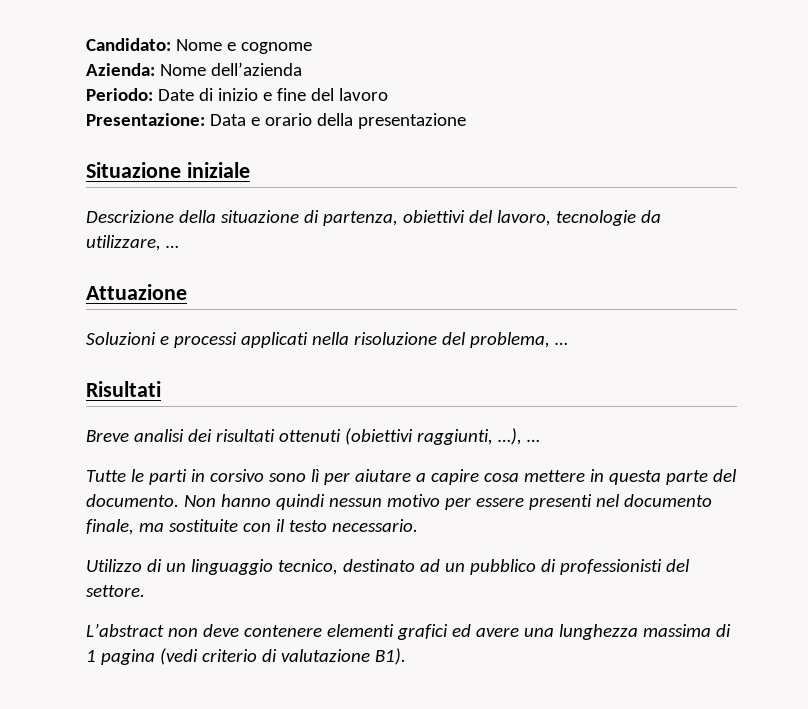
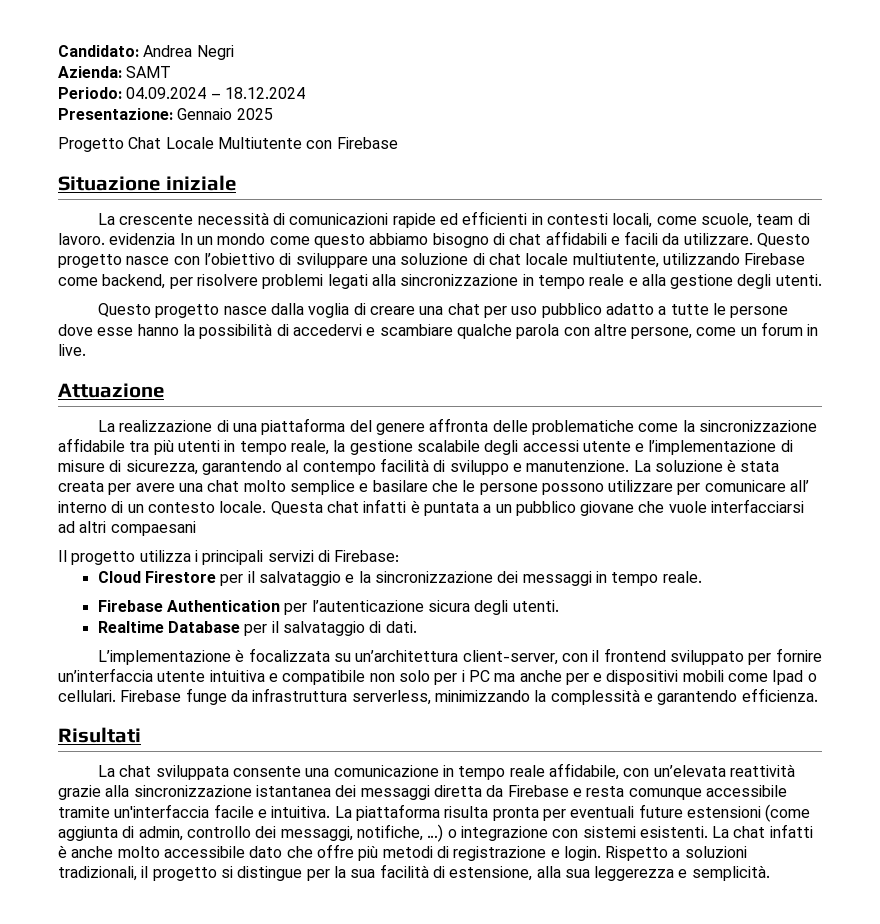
[175,39,312,54] Nome e cognome -> [143,45,234,60] Andrea Negri
[159,62,302,76] Nome dell’azienda -> [126,66,172,78] SAMT
[157,88,388,101] [86,113,466,129] [86,162,250,178] [86,210,661,226] [86,235,179,251] [86,284,187,300] [86,332,568,348] [86,381,161,397] [86,428,540,445] [86,469,737,485] [86,494,712,510] [86,519,418,535] [86,559,690,575] [86,585,145,597] [86,623,731,640] [86,648,406,665] Date di inizio e fine del lavoro // Presentazione: Data e orario della presentazione // Situazione iniziale // Descrizione della situazione di partenza, obiettivi del lavoro, tecnologie da utilizzare, … // Attuazione // Soluzioni e processi applicati nella risoluzione del problema, … // Risultati // Breve analisi dei risultati ottenuti (obiettivi raggiunti, …), … // Tutte le parti in corsivo sono lì per aiutare a capire cosa mettere in questa parte del documento. Non hanno quindi nessun motivo per essere presenti nel documento finale, ma sostituite con il testo necessario. // Utilizzo di un linguaggio tecnico, destinato ad un pubblico di professionisti del settore. // L’abstract non deve contenere elementi grafici ed avere una lunghezza massima di 1 pagina (vedi criterio di valutazione B1). -> [126,87,305,99] [58,108,273,120] [58,137,398,152] [58,175,236,191] [98,211,810,228] [58,231,811,248] [58,253,806,268] [58,274,822,289] [98,303,789,318] [58,322,819,339] [58,344,86,356] [58,383,164,398] [98,418,817,435] [58,438,793,455] [58,458,780,475] [58,480,810,495] [58,499,805,516] [58,521,196,536] [58,550,400,565] [97,571,702,586] [97,600,559,615] [97,621,417,636] [98,648,822,665] [58,668,817,685] [58,688,818,705] [58,727,141,743] [98,763,795,780] [58,785,787,800] [58,804,811,822] [58,824,813,842] [58,844,747,861] [58,864,770,881] 04.09.2024 – 18.12.2024 // Presentazione: Gennaio 2025 // Progetto Chat Locale Multiutente con Firebase // Situazione iniziale // La crescente necessità di comunicazioni rapide ed efficienti in contesti locali, come scuole, team di lavoro. evidenzia In un mondo come questo abbiamo bisogno di chat affidabili e facili da utilizzare. Questo progetto nasce con l’obiettivo di sviluppare una soluzione di chat locale multiutente, utilizzando Firebase come backend, per risolvere problemi legati alla sincronizzazione in tempo reale e alla gestione degli utenti. // Questo progetto nasce dalla voglia di creare una chat per uso pubblico adatto a tutte le persone dove esse hanno la possibilità di accedervi e scambiare qualche parola con altre persone, come un forum in live. // Attuazione // La realizzazione di una piattaforma del genere affronta delle problematiche come la sincronizzazione affidabile tra più utenti in tempo reale, la gestione scalabile degli accessi utente e l’implementazione di misure di sicurezza, garantendo al contempo facilità di sviluppo e manutenzione. La soluzione è stata creata per avere una chat molto semplice e basilare che le persone possono utilizzare per comunicare all’ interno di un contesto locale. Questa chat infatti è puntata a un pubblico giovane che vuole interfacciarsi ad altri compaesani // Il progetto utilizza i principali servizi di Firebase: // Cloud Firestore per il salvataggio e la sincronizzazione dei messaggi in tempo reale. // Firebase Authentication per l’autenticazione sicura degli utenti. // Realtime Database per il salvataggio di dati. // L’implementazione è focalizzata su un’architettura client-server, con il frontend sviluppato per fornire un’interfaccia utente intuitiva e compatibile non solo per i PC ma anche per e dispositivi mobili come Ipad o cellulari. Firebase funge da infrastruttura serverless, minimizzando la complessità e garantendo efficienza. // Risultati // La chat sviluppata consente una comunicazione in tempo reale affidabile, con un’elevata reattività grazie alla sincronizzazione istantanea dei messaggi diretta da Firebase e resta comunque accessibile tramite un'interfaccia facile e intuitiva. La piattaforma risulta pronta per eventuali future estensioni (come aggiunta di admin, controllo dei messaggi, notifiche, …) o integrazione con sistemi esistenti. La chat infatti è anche molto accessibile dato che offre più metodi di registrazione e login. Rispetto a soluzioni tradizionali, il progetto si distingue per la sua facilità di estensione, alla sua leggerezza e semplicità.

